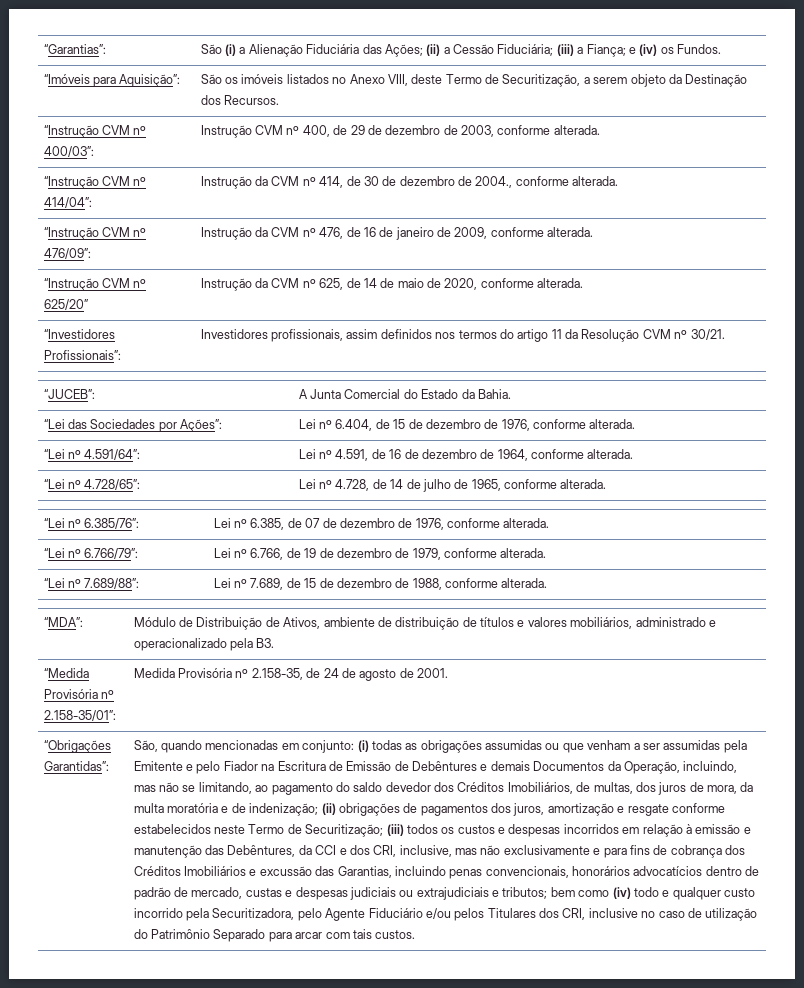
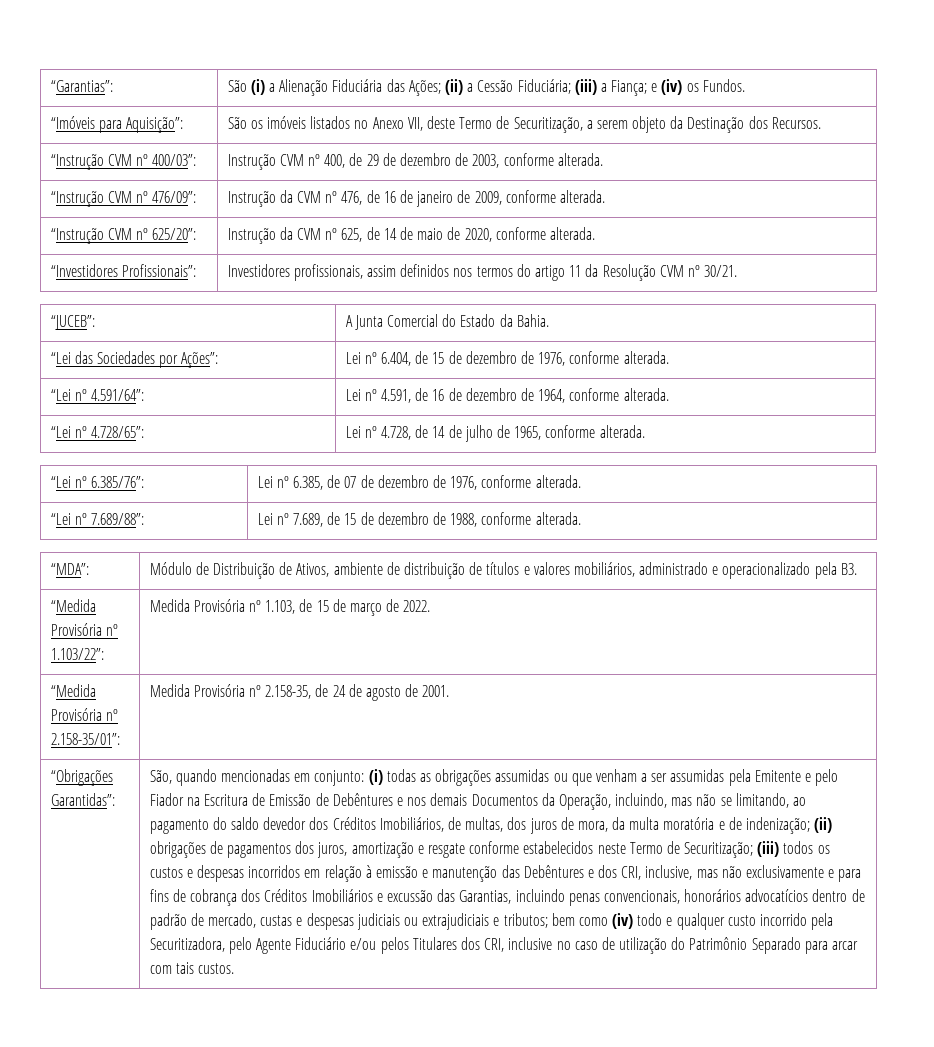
[387,74,408,86] VIII, -> [407,117,423,131] VII,
[43,176,147,189] [43,197,92,208] [200,176,619,189] // “Instrução CVM nº 414/04”: | Instrução da CVM nº 414, de 30 de dezembro de 2004., conforme alterada. -> (603, 159) none
[43,299,88,310] 625/20” -> [152,228,197,240] 625/20”:
[43,548,139,559] [213,548,547,560] // “Lei nº 6.766/79”: | Lei nº 6.766, de 19 de dezembro de 1979, conforme alterada. -> (581, 481) none
(275, 643) none -> [50,599,96,612] [50,623,118,636] [50,648,104,660] [149,599,431,616] // “Medida Provisória nº 1.103/22”: | Medida Provisória nº 1.103, de 15 de março de 2022.
(488, 767) none -> [407,797,427,806] nos
[227,845,337,857] Debêntures, da CCI -> [523,865,584,878] Debêntures

